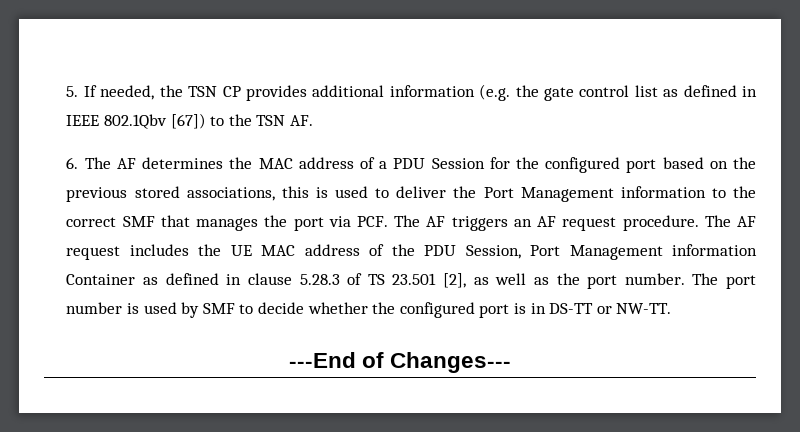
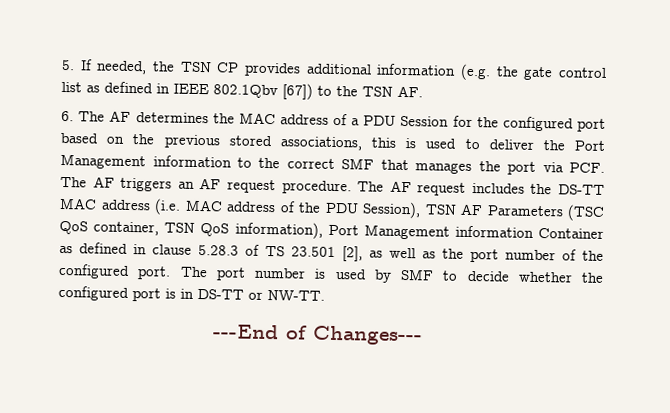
[230,245,252,256] UE -> [558,184,605,195] [59,197,182,215] DS-TT MAC address (i.e.
[465,245,521,259] Session, -> [362,201,605,221] [59,220,323,239] Session), TSN AF Parameters (TSC QoS container, TSN QoS information),
[624,273,685,285] number. -> [505,249,605,261] [58,263,172,280] number of the configured port.

